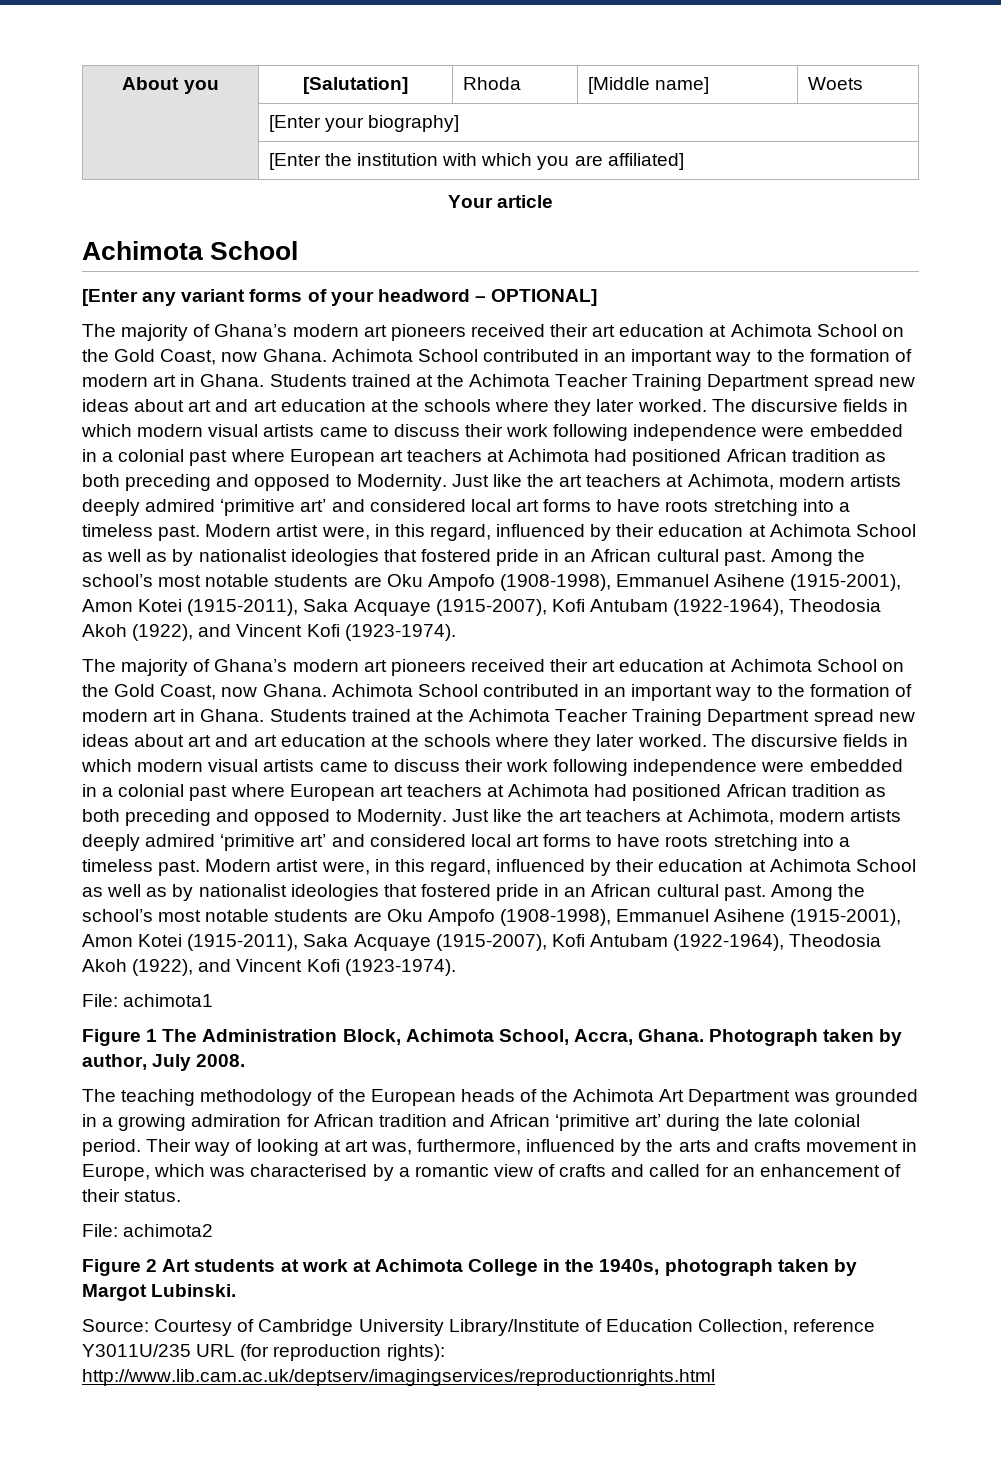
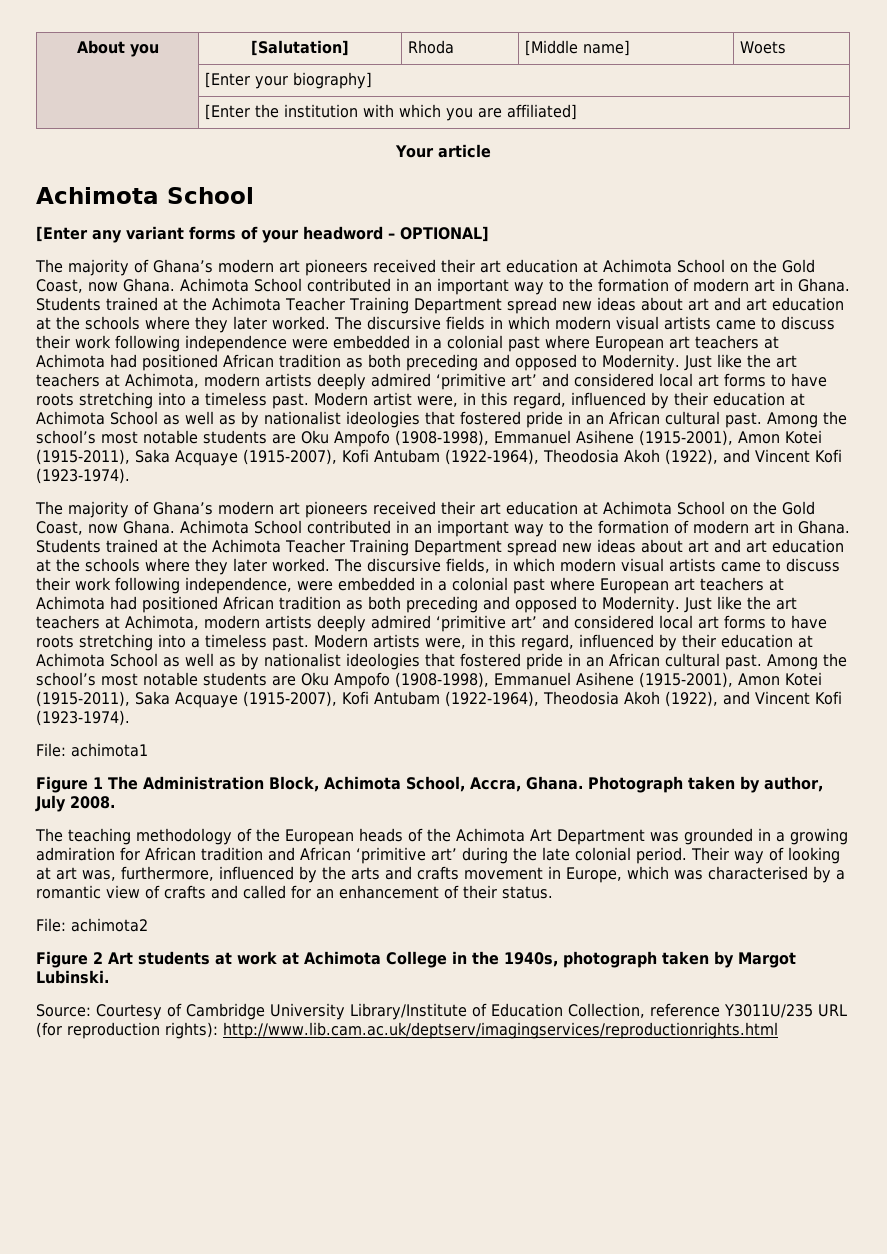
[842,734,888,747] fields -> [446,558,490,573] fields,
[633,759,758,776] independence -> [185,577,292,594] independence,
[276,859,319,872] artist -> [373,634,420,648] artists

